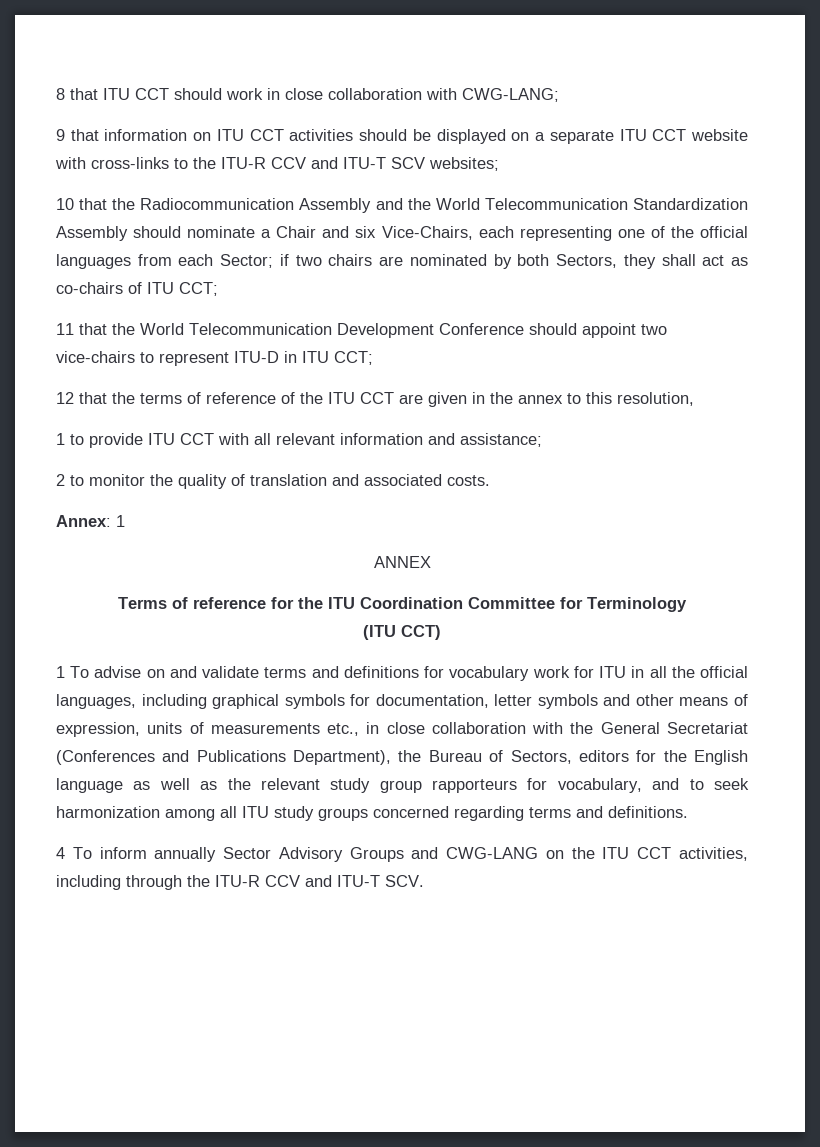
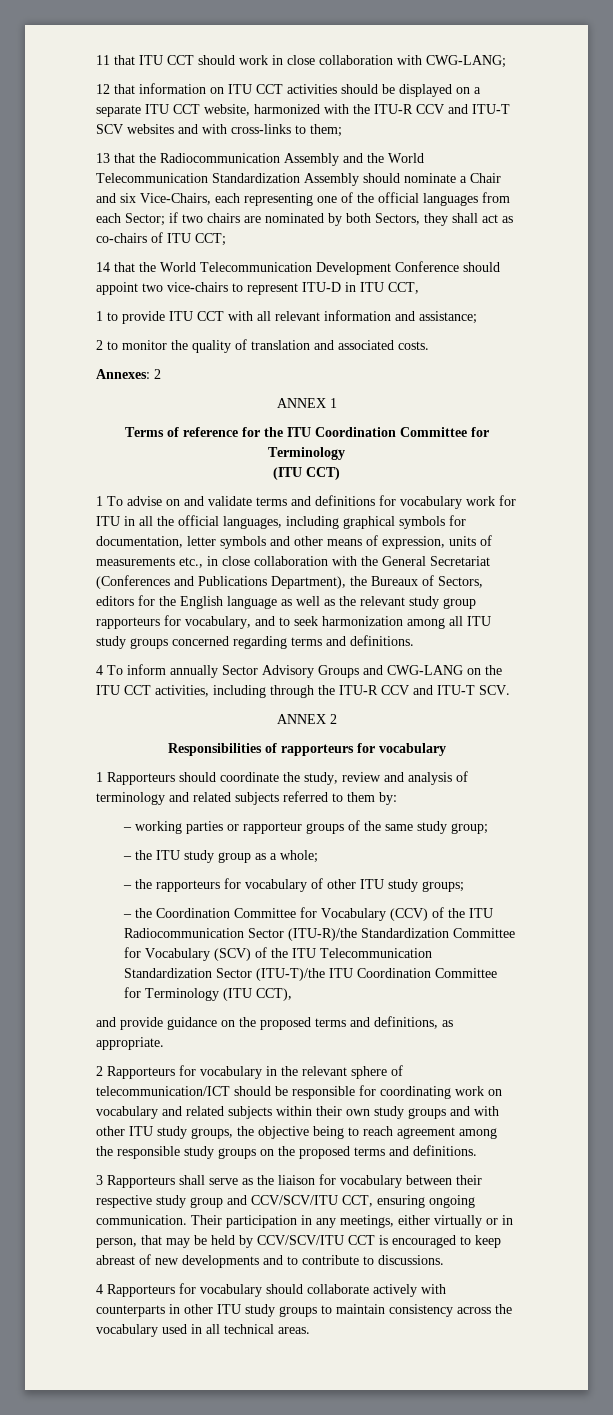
[56,88,65,100] 8 -> [96,55,110,65] 11
[56,129,65,141] 9 -> [96,84,110,94] 12
[691,129,749,141] [55,157,188,169] website with cross-links to -> [204,104,349,116] website, harmonized with
[429,157,499,171] [56,198,74,210] websites; // 10 -> [127,124,342,137] [96,153,110,163] websites and with cross-links to them; // 13
[56,323,74,335] 11 -> [96,262,110,272] 14
[334,351,373,365] [56,392,694,407] CCT; // 12 that the terms of reference of the ITU CCT are given in the annex to this resolution, -> [388,282,419,294] CCT,
[56,515,125,527] [373,556,431,568] Annex: 1 // ANNEX -> [96,369,161,379] [276,398,337,408] Annexes: 2 // ANNEX 1
[428,750,482,762] Bureau -> [371,576,418,586] Bureaux
(424, 881) none -> [276,714,337,724] [167,743,446,756] [96,771,468,785] [96,791,397,805] [122,820,488,834] [122,850,318,863] [122,878,464,892] [122,907,493,921] [123,928,515,941] [123,947,432,961] [123,968,497,981] [123,987,292,1001] [96,1016,453,1030] [96,1037,164,1050] [96,1065,403,1079] [96,1085,502,1099] [96,1106,499,1119] [96,1126,497,1139] [96,1145,477,1159] [96,1174,482,1188] [96,1195,475,1208] [96,1215,513,1228] [96,1235,501,1248] [96,1254,444,1268] [96,1283,446,1297] [96,1304,512,1317] [96,1324,310,1337] // ANNEX 2 // Responsibilities of rapporteurs for vocabulary // 1 Rapporteurs should coordinate the study, review and analysis of terminology and related subjects referred to them by: // – working parties or rapporteur groups of the same study group; // – the ITU study group as a whole; // – the rapporteurs for vocabulary of other ITU study groups; // – the Coordination Committee for Vocabulary (CCV) of the ITU Radiocommunication Sector (ITU-R)/the Standardization Committee for Vocabulary (SCV) of the ITU Telecommunication Standardization Sector (ITU-T)/the ITU Coordination Committee for Terminology (ITU CCT), // and provide guidance on the proposed terms and definitions, as appropriate. // 2 Rapporteurs for vocabulary in the relevant sphere of telecommunication/ICT should be responsible for coordinating work on vocabulary and related subjects within their own study groups and with other ITU study groups, the objective being to reach agreement among the responsible study groups on the proposed terms and definitions. // 3 Rapporteurs shall serve as the liaison for vocabulary between their respective study group and CCV/SCV/ITU CCТ, ensuring ongoing communication. Their participation in any meetings, either virtually or in person, that may be held by CCV/SCV/ITU CCT is encouraged to keep abreast of new developments and to contribute to discussions. // 4 Rapporteurs for vocabulary should collaborate actively with counterparts in other ITU study groups to maintain consistency across the vocabulary used in all technical areas.

